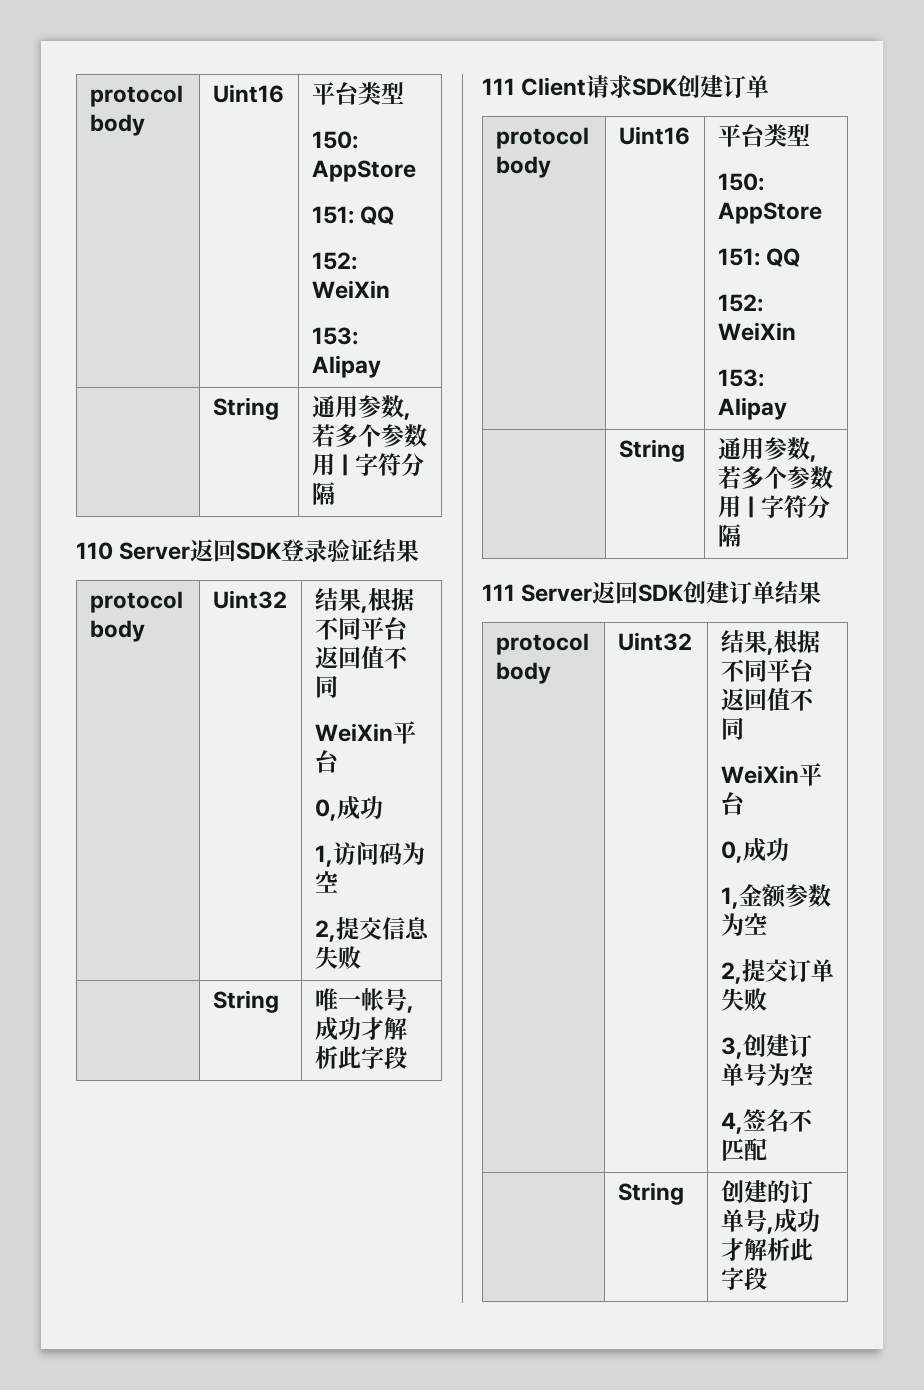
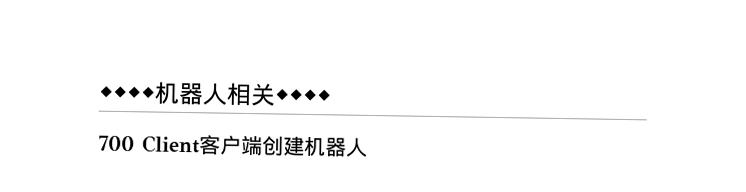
[89,85,183,107] [89,114,145,136] [212,84,284,103] [311,82,404,105] [311,131,358,149] [311,160,416,182] [311,206,394,225] [311,252,357,270] [311,280,390,299] [311,327,358,345] [311,355,381,378] [212,397,279,420] [311,395,411,420] [311,424,427,447] [311,453,424,477] [311,482,335,505] [76,539,420,562] [89,591,183,613] [89,620,145,642] [212,590,287,609] [314,588,414,613] [314,617,408,640] [314,646,408,669] [314,675,338,698] [314,721,416,744] [314,750,339,773] [314,796,383,821] [314,842,425,867] [314,871,338,893] [314,917,430,942] [314,946,361,969] [212,990,279,1013] [314,988,414,1013] [314,1017,407,1041] [314,1046,407,1069] [482,75,770,98] [495,127,589,149] [495,156,551,178] [618,126,690,145] [717,124,810,147] [717,173,764,191] [717,202,822,224] [717,248,800,267] [717,294,763,312] [717,322,796,341] [717,369,764,387] [717,397,787,420] [618,439,685,462] [717,437,817,462] [717,466,833,489] [717,495,830,519] [717,524,741,547] [482,581,822,604] [495,633,589,655] [495,662,551,684] [617,632,692,651] [720,630,820,655] [720,659,814,682] [720,688,814,711] [720,717,744,740] [720,763,822,786] [720,792,745,815] [720,838,789,863] [720,884,831,909] [720,913,767,936] [720,959,834,984] [720,988,767,1011] [720,1034,812,1059] [720,1063,813,1086] [720,1109,813,1134] [720,1138,767,1161] [617,1182,684,1205] [720,1180,813,1203] [720,1209,820,1234] [720,1238,813,1261] [720,1267,767,1290] protocol body | Uint16 | 平台类型 // 150: AppStore // 151: QQ // 152: WeiXin // 153: Alipay // | String | 通用参数,若多个参数用 | 字符分隔 // 110 Server返回SDK登录验证结果 // protocol body | Uint32 | 结果,根据不同平台返回值不同 // WeiXin平台 // 0,成功 // 1,访问码为空 // 2,提交信息失败 // | String | 唯一帐号,成功才解析此字段 // 111 Client请求SDK创建订单 // protocol body | Uint16 | 平台类型 // 150: AppStore // 151: QQ // 152: WeiXin // 153: Alipay // | String | 通用参数,若多个参数用 | 字符分隔 // 111 Server返回SDK创建订单结果 // protocol body | Uint32 | 结果,根据不同平台返回值不同 // WeiXin平台 // 0,成功 // 1,金额参数为空 // 2,提交订单失败 // 3,创建订单号为空 // 4,签名不匹配 // | String | 创建的订单号,成功才解析此字段 -> [98,81,332,107] [98,134,368,157] ◆◆◆◆机器人相关◆◆◆◆ // 700 Client客户端创建机器人

